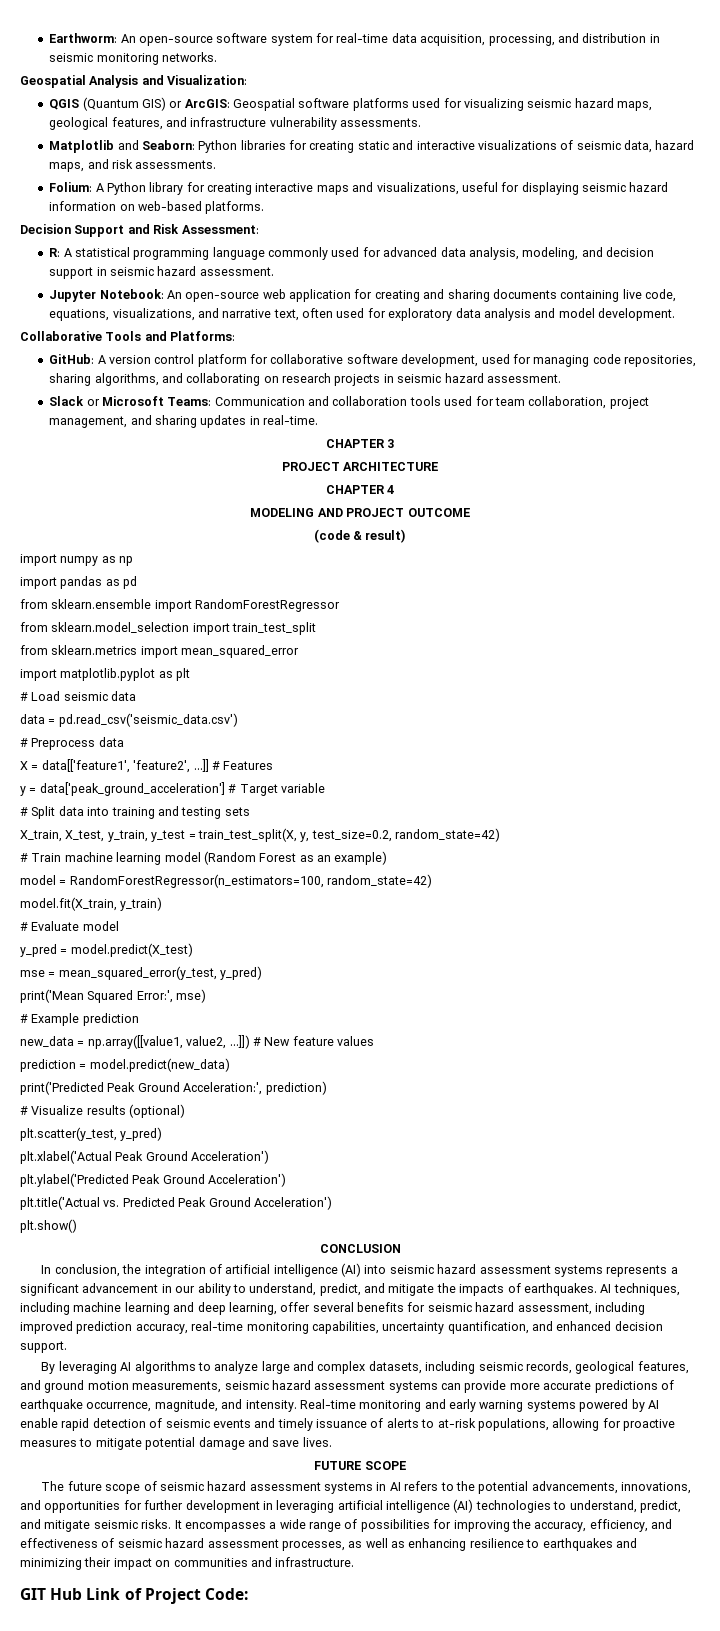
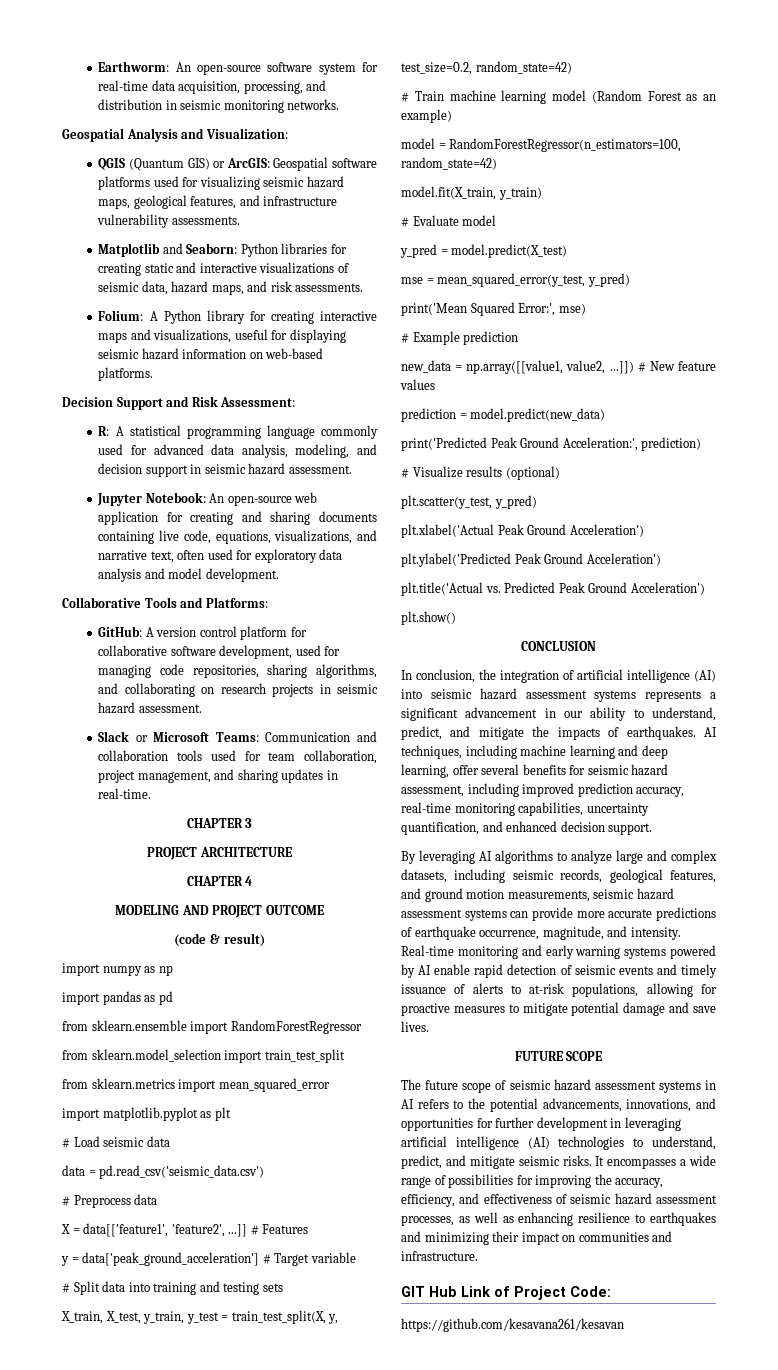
(248, 1594) none -> [401,1318,624,1332] // https://github.com/kesavana261/kesavan

